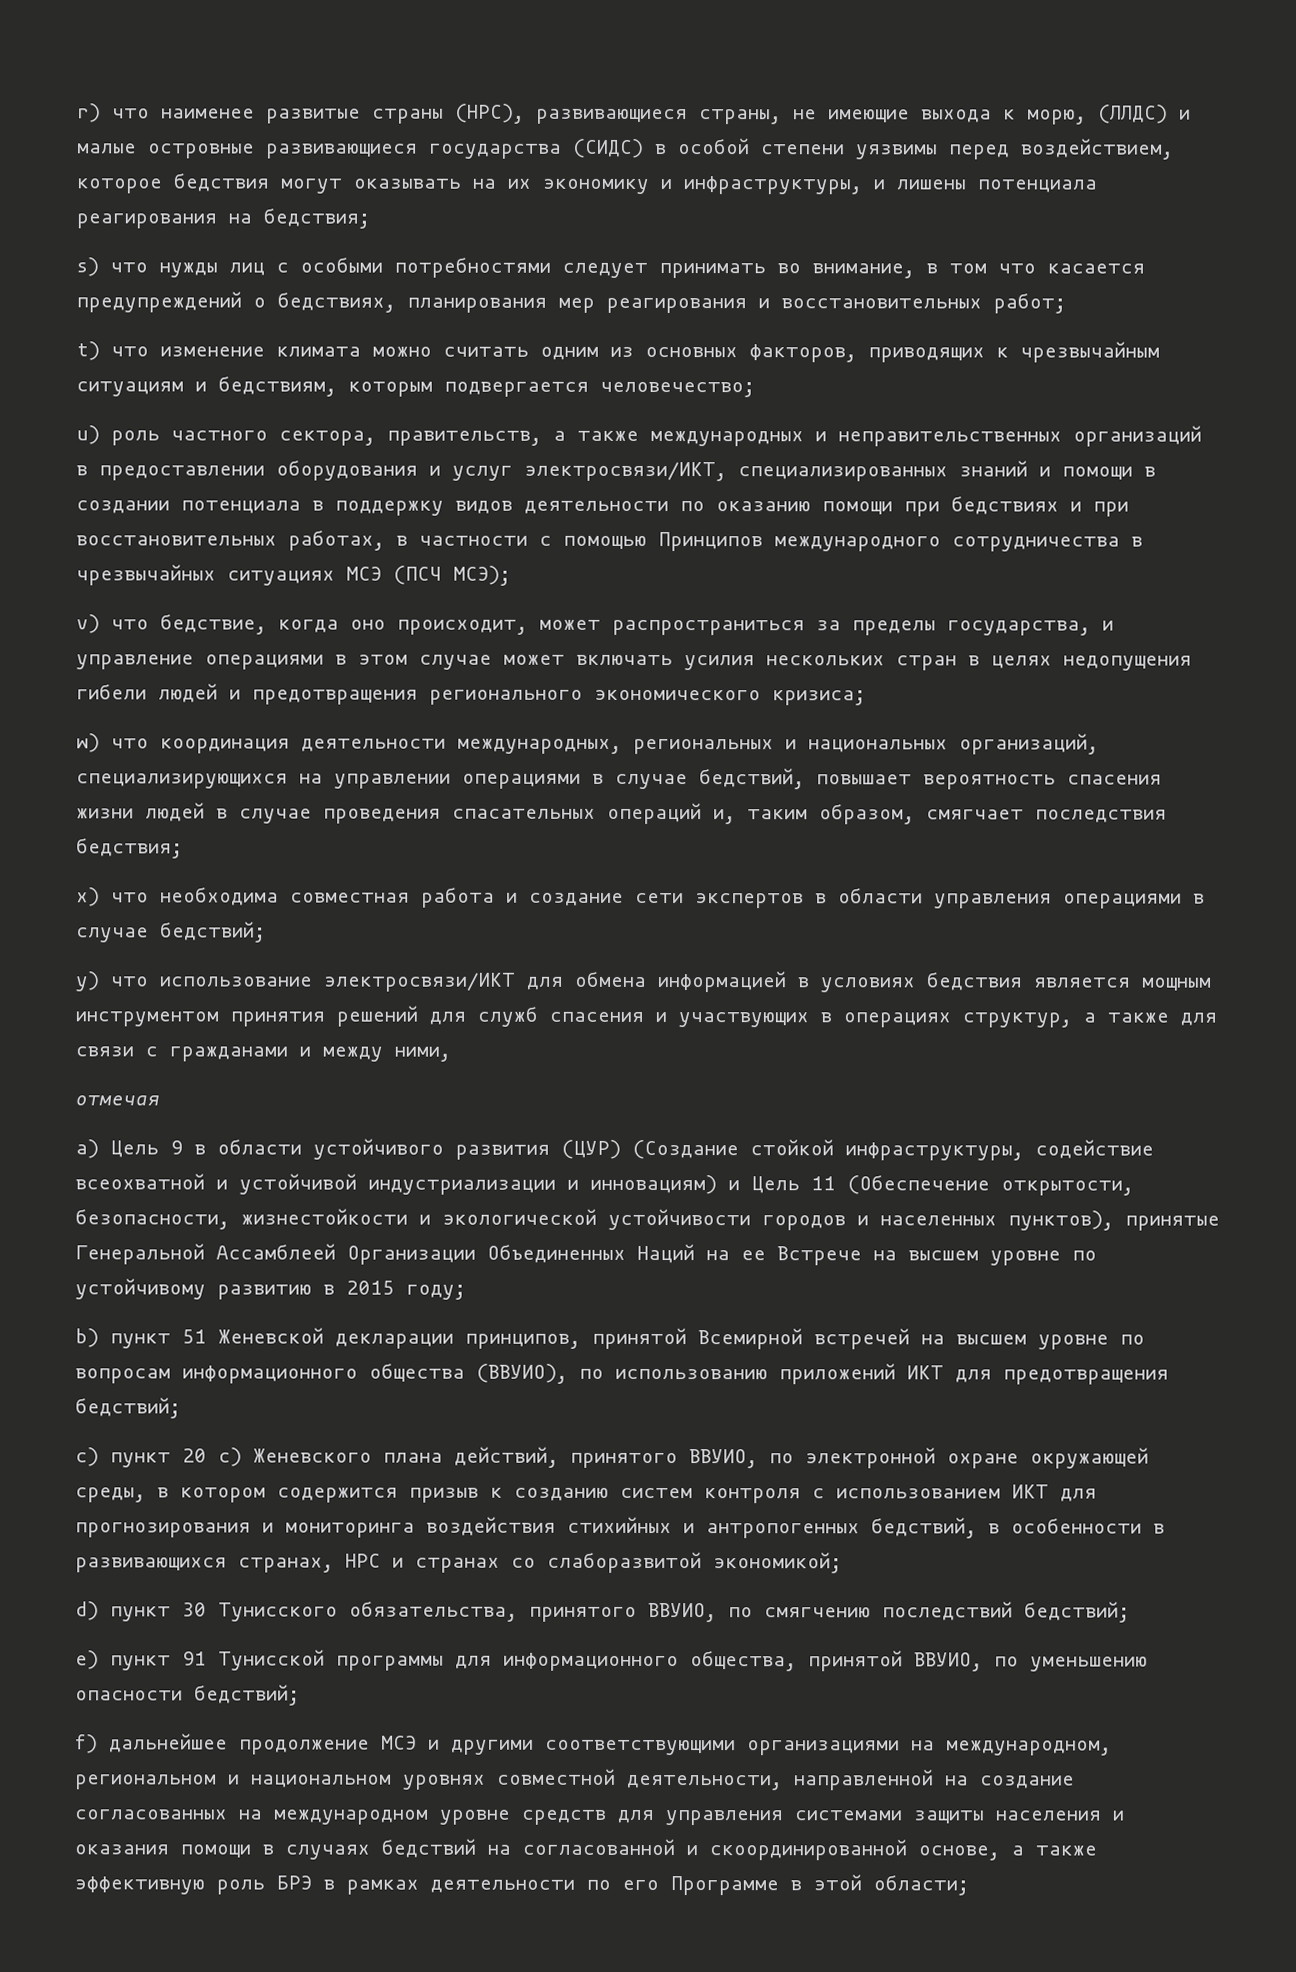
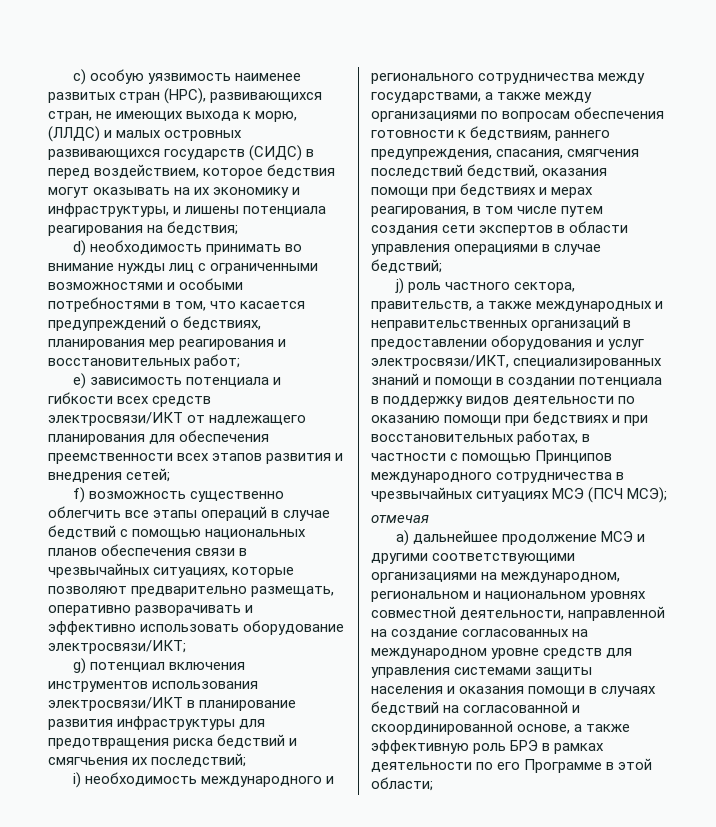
[77,103,910,125] r) что наименее развитые страны (НРС), развивающиеся страны, не имеющие -> [72,69,302,85] [48,88,323,104] [48,111,184,122] c) особую уязвимость наименее развитых стран (НРС), развивающихся стран, не имеющих
[77,138,938,160] малые островные развивающиеся государства (СИДС) в особой степени уязвимы -> [116,130,243,141] [48,145,315,161] малых островных развивающихся государств (СИДС) в
[76,257,987,279] s) что нужды лиц с особыми потребностями следует принимать во внимание, в том -> [72,240,303,256] [48,263,319,274] [48,278,244,290] [48,297,207,312] d) необходимость принимать во внимание нужды лиц с ограниченными возможностями и особыми потребностями в том,
[76,341,1160,363] [76,376,755,398] [76,425,100,445] t) что изменение климата можно считать одним из основных факторов, приводящих к чрезвычайным ситуациям и бедствиям, которым подвергается человечество; // u) -> [72,373,282,389] [48,392,212,407] [48,412,307,426] [48,430,270,445] [48,453,344,464] [48,468,171,483] [72,487,285,503] [48,506,331,521] [48,525,307,539] [48,544,248,556] [48,563,295,578] [48,586,335,597] [48,605,254,616] [48,620,345,635] [48,640,186,654] [72,658,246,674] [48,681,259,692] [48,697,297,711] [48,716,266,730] [48,734,298,749] [48,753,247,767] [72,772,335,788] [371,73,646,84] [371,92,593,103] [371,107,665,122] [371,126,611,141] [371,149,640,160] [371,164,608,178] [371,183,594,198] [371,206,604,217] [371,221,629,236] [371,244,602,255] [371,259,442,273] [394,278,404,294] e) зависимость потенциала и гибкости всех средств электросвязи/ИКТ от надлежащего планирования для обеспечения преемственности всех этапов развития и внедрения сетей; // f) возможность существенно облегчить все этапы операций в случае бедствий с помощью национальных планов обеспечения связи в чрезвычайных ситуациях, которые позволяют предварительно размещать, оперативно разворачивать и эффективно использовать оборудование электросвязи/ИКТ; // g) потенциал включения инструментов использования электросвязи/ИКТ в планирование развития инфраструктуры для предотвращения риска бедствий и смягчьения их последствий; // i) необходимость международного и регионального сотрудничества между государствами, а также между организациями по вопросам обеспечения готовности к бедствиям, раннего предупреждения, спасания, смягчения последствий бедствий, оказания помощи при бедствиях и мерах реагирования, в том числе путем создания сети экспертов в области управления операциями в случае бедствий; // j)
[76,614,1114,636] [76,654,1192,671] [76,683,866,706] [76,733,1099,755] [76,768,1162,790] [76,802,1167,825] [76,838,183,859] [76,887,1205,909] [76,921,266,943] [75,971,1212,993] [75,1005,1217,1028] [75,1046,451,1062] [75,1095,160,1106] [75,1138,1154,1161] [75,1173,1134,1196] [75,1208,1220,1231] [75,1243,1097,1266] [75,1278,466,1300] [75,1327,1145,1350] [75,1363,1169,1385] [75,1397,181,1419] [75,1446,1149,1469] [75,1484,1097,1504] [75,1516,1165,1539] [75,1551,842,1574] [75,1601,1130,1623] [75,1649,1148,1672] [75,1684,300,1706] [75,1734,98,1754] v) что бедствие, когда оно происходит, может распространиться за пределы государства, и управление операциями в этом случае может включать усилия нескольких стран в целях недопущения гибели людей и предотвращения регионального экономического кризиса; // w) что координация деятельности международных, региональных и национальных организаций, специализирующихся на управлении операциями в случае бедствий, повышает вероятность спасения жизни людей в случае проведения спасательных операций и, таким образом, смягчает последствия бедствия; // x) что необходима совместная работа и создание сети экспертов в области управления операциями в случае бедствий; // y) что использование электросвязи/ИКТ для обмена информацией в условиях бедствия является мощным инструментом принятия решений для служб спасения и участвующих в операциях структур, а также для связи с гражданами и между ними, // отмечая // a) Цель 9 в области устойчивого развития (ЦУР) (Создание стойкой инфраструктуры, содействие всеохватной и устойчивой индустриализации и инновациям) и Цель 11 (Обеспечение открытости, безопасности, жизнестойкости и экологической устойчивости городов и населенных пунктов), принятые Генеральной Ассамблеей Организации Объединенных Наций на ее Встрече на высшем уровне по устойчивому развитию в 2015 году; // b) пункт 51 Женевской декларации принципов, принятой Всемирной встречей на высшем уровне по вопросам информационного общества (ВВУИО), по использованию приложений ИКТ для предотвращения бедствий; // c) пункт 20 c) Женевского плана действий, принятого ВВУИО, по электронной охране окружающей среды, в котором содержится призыв к созданию систем контроля с использованием ИКТ для прогнозирования и мониторинга воздействия стихийных и антропогенных бедствий, в особенности в развивающихся странах, НРС и странах со слаборазвитой экономикой; // d) пункт 30 Тунисского обязательства, принятого ВВУИО, по смягчению последствий бедствий; // e) пункт 91 Тунисской программы для информационного общества, принятой ВВУИО, по уменьшению опасности бедствий; // f) -> [371,515,429,523] [395,530,409,546] отмечая // a)

